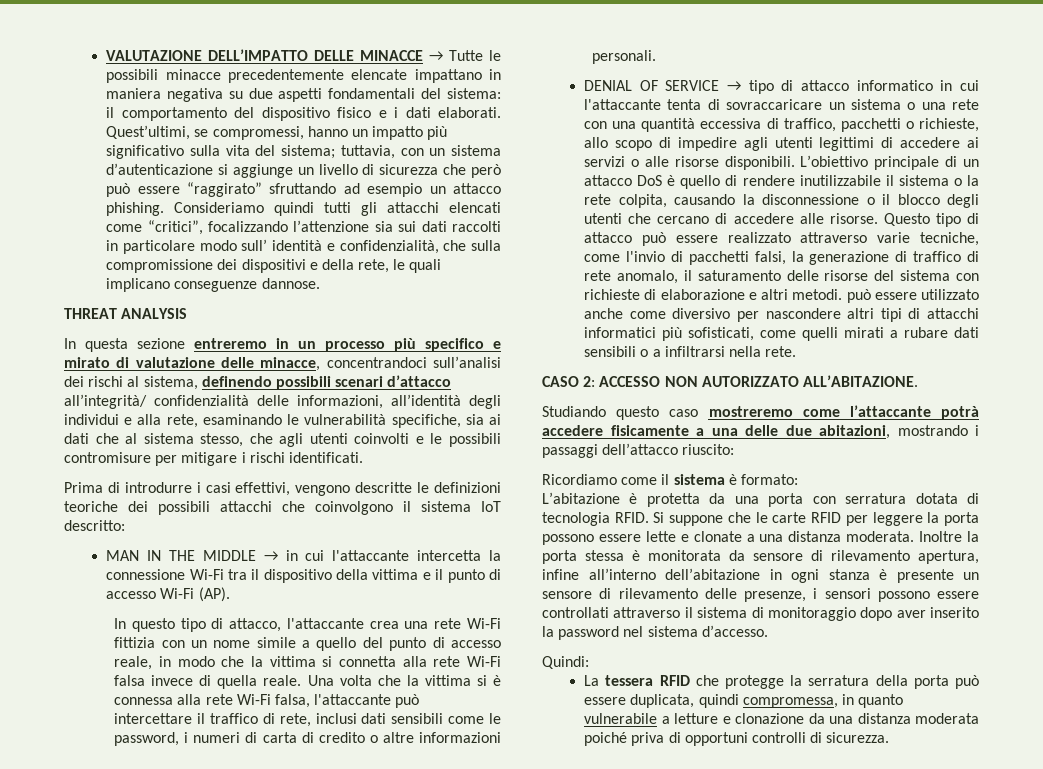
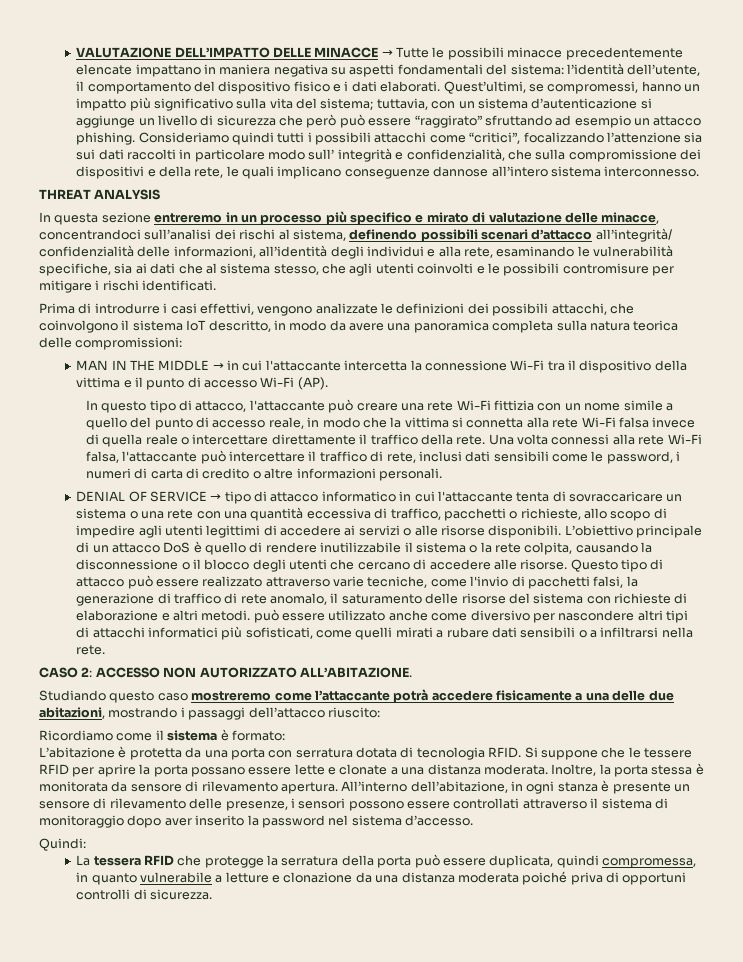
[248,88,273,99] due -> (347, 71) none
(501, 93) none -> [566,63,701,76] l’identità dell’utente,
[361,202,502,216] gli attacchi elencati -> [307,132,427,145] i possibili attacchi
[272,240,323,251] identità -> [337,148,392,162] integrità
[261,278,320,289] dannose. -> [433,166,700,177] dannose all’intero sistema interconnesso.
[355,482,413,493] descritte -> [315,303,378,314] analizzate
[64,501,118,512] teoriche -> (465, 308) none
[220,501,272,512] attacchi -> [551,303,607,315] attacchi,
[64,520,125,531] descritto: -> [208,320,679,333] [39,337,183,350] descritto, in modo da avere una panoramica completa sulla natura teorica delle compromissioni:
[369,621,399,629] crea -> [328,399,398,413] può creare
[263,675,501,686] [114,697,174,705] reale. Una volta che la vittima si è connessa -> [145,434,610,445] reale o intercettare direttamente il traffico della rete. Una volta connessi
[772,512,807,523] carte -> [644,748,692,758] tessere
[872,512,979,526] [542,534,594,545] leggere la porta possono -> [97,764,245,777] aprire la porta possano
[919,531,963,542] Inoltre -> [551,764,597,776] Inoltre,
[918,550,979,564] [542,568,760,580] apertura, infine all’interno dell’abitazione -> [280,781,508,794] apertura. All’interno dell’abitazione,

